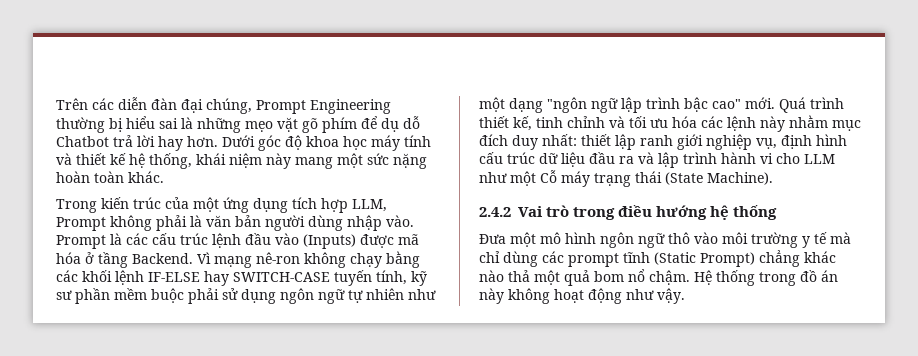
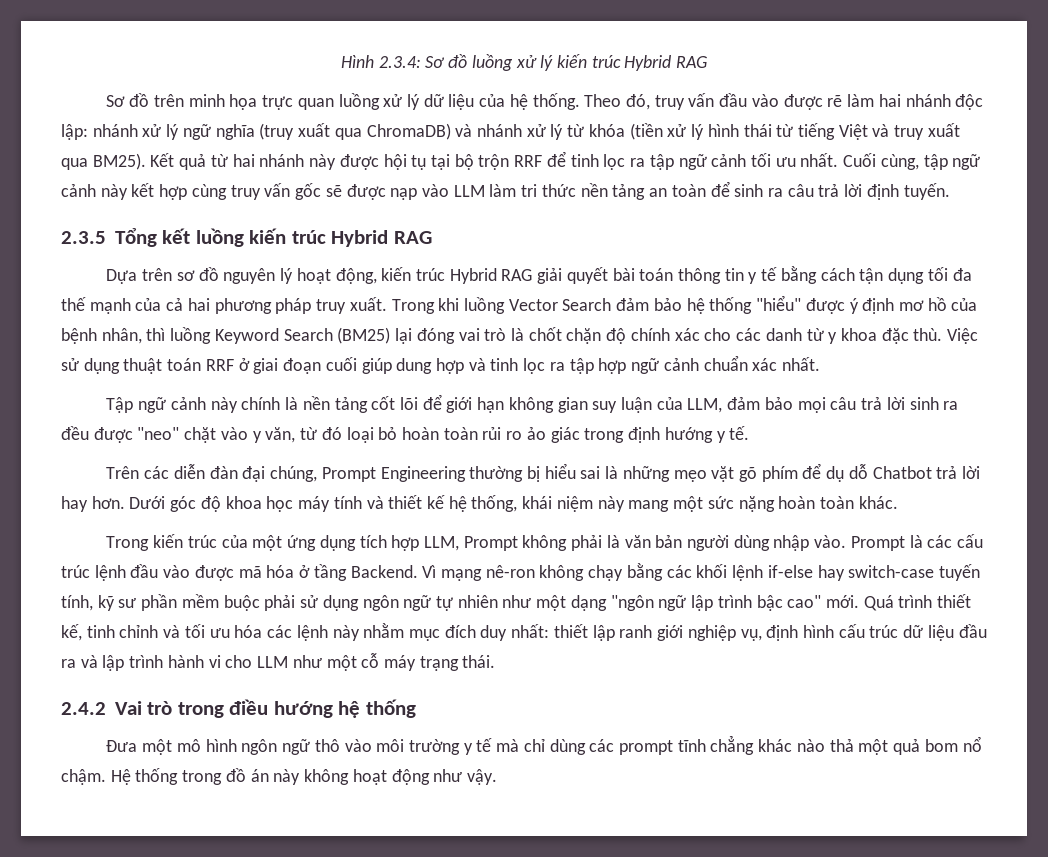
(56, 104) none -> [340,54,709,71] [106,93,984,110] [61,123,960,140] [61,151,981,170] [61,181,950,200] [61,228,432,247] [106,266,972,284] [61,295,978,314] [61,327,979,344] [61,355,820,374] [106,394,959,413] [61,426,750,443] Hình 2.3.4: Sơ đồ luồng xử lý kiến trúc Hybrid RAG // Sơ đồ trên minh họa trực quan luồng xử lý dữ liệu của hệ thống. Theo đó, truy vấn đầu vào được rẽ làm hai nhánh độc lập: nhánh xử lý ngữ nghĩa (truy xuất qua ChromaDB) và nhánh xử lý từ khóa (tiền xử lý hình thái từ tiếng Việt và truy xuất qua BM25). Kết quả từ hai nhánh này được hội tụ tại bộ trộn RRF để tinh lọc ra tập ngữ cảnh tối ưu nhất. Cuối cùng, tập ngữ cảnh này kết hợp cùng truy vấn gốc sẽ được nạp vào LLM làm tri thức nền tảng an toàn để sinh ra câu trả lời định tuyến. // 2.3.5 Tổng kết luồng kiến trúc Hybrid RAG // Dựa trên sơ đồ nguyên lý hoạt động, kiến trúc Hybrid RAG giải quyết bài toán thông tin y tế bằng cách tận dụng tối đa thế mạnh của cả hai phương pháp truy xuất. Trong khi luồng Vector Search đảm bảo hệ thống "hiểu" được ý định mơ hồ của bệnh nhân, thì luồng Keyword Search (BM25) lại đóng vai trò là chốt chặn độ chính xác cho các danh từ y khoa đặc thù. Việc sử dụng thuật toán RRF ở giai đoạn cuối giúp dung hợp và tinh lọc ra tập hợp ngữ cảnh chuẩn xác nhất. // Tập ngữ cảnh này chính là nền tảng cốt lõi để giới hạn không gian suy luận của LLM, đảm bảo mọi câu trả lời sinh ra đều được "neo" chặt vào y văn, từ đó loại bỏ hoàn toàn rủi ro ảo giác trong định hướng y tế. //
[303,234,356,249] (Inputs) -> (191, 571) none
[148,271,330,286] IF-ELSE hay SWITCH-CASE -> [767,565,935,581] if-else hay switch-case
[540,170,557,183] Cỗ -> [361,653,380,668] cỗ
[635,171,773,185] thái (State Machine). -> [462,655,496,668] thái.
[654,252,755,267] (Static Prompt) -> (706, 745) none

